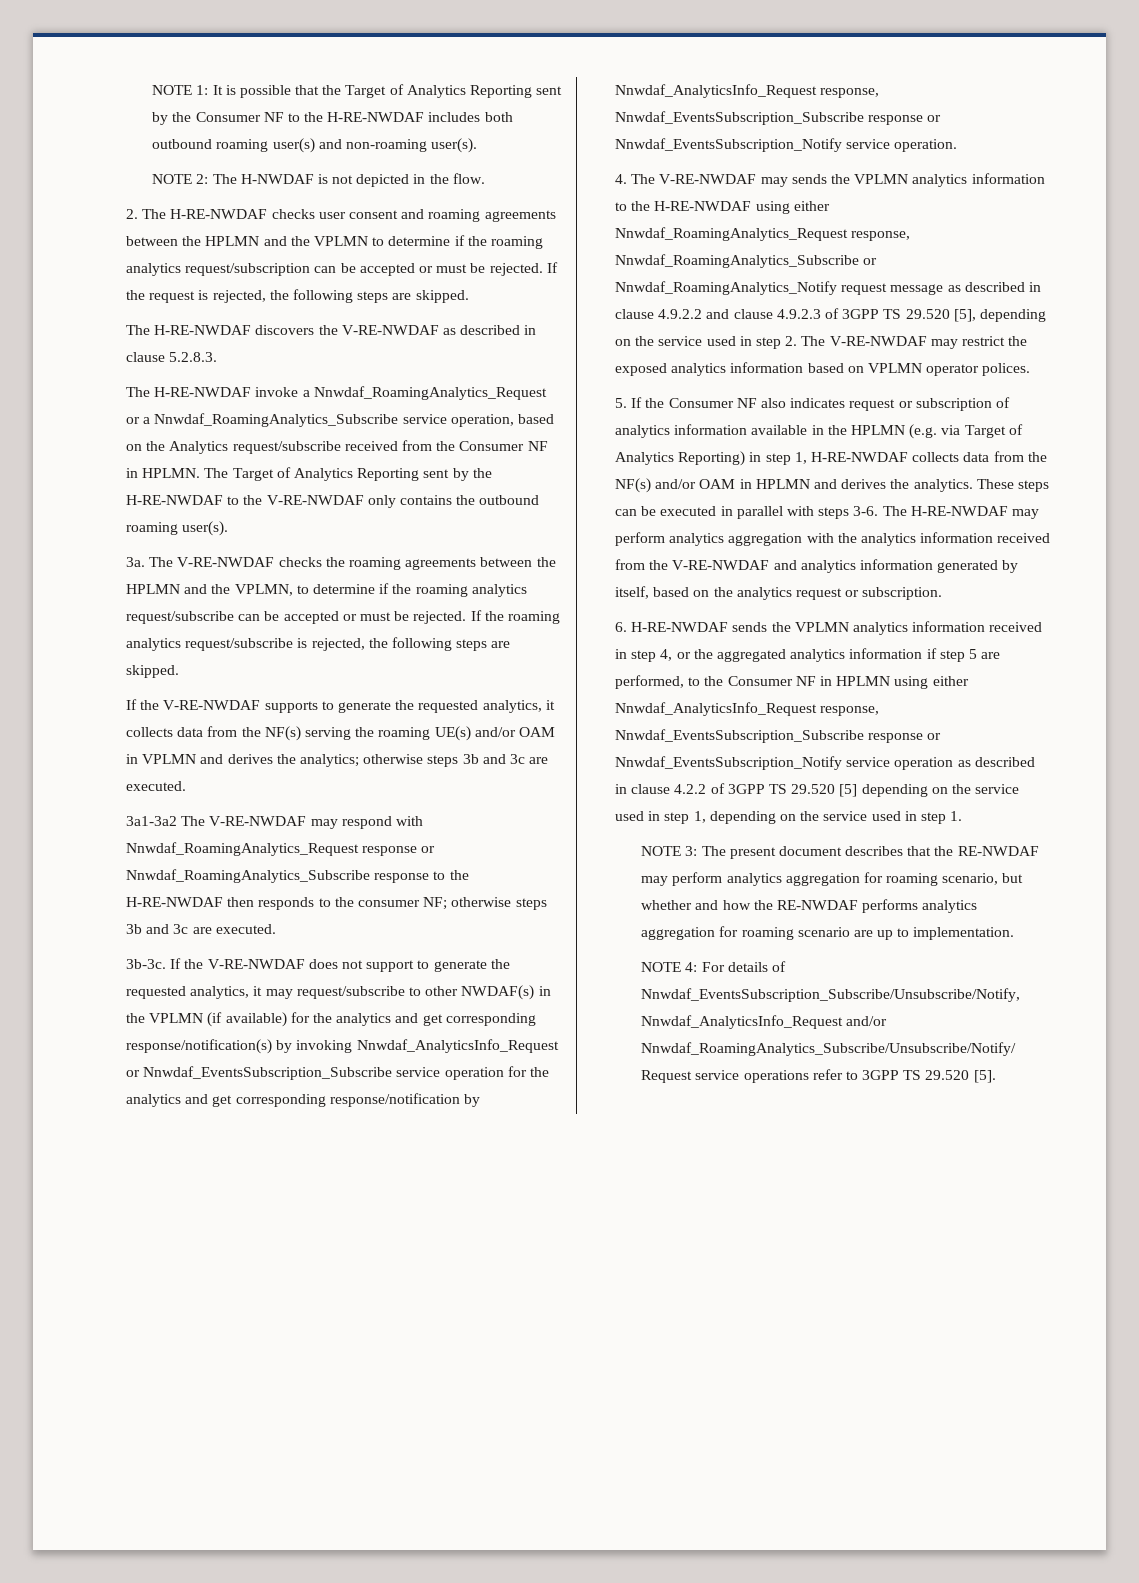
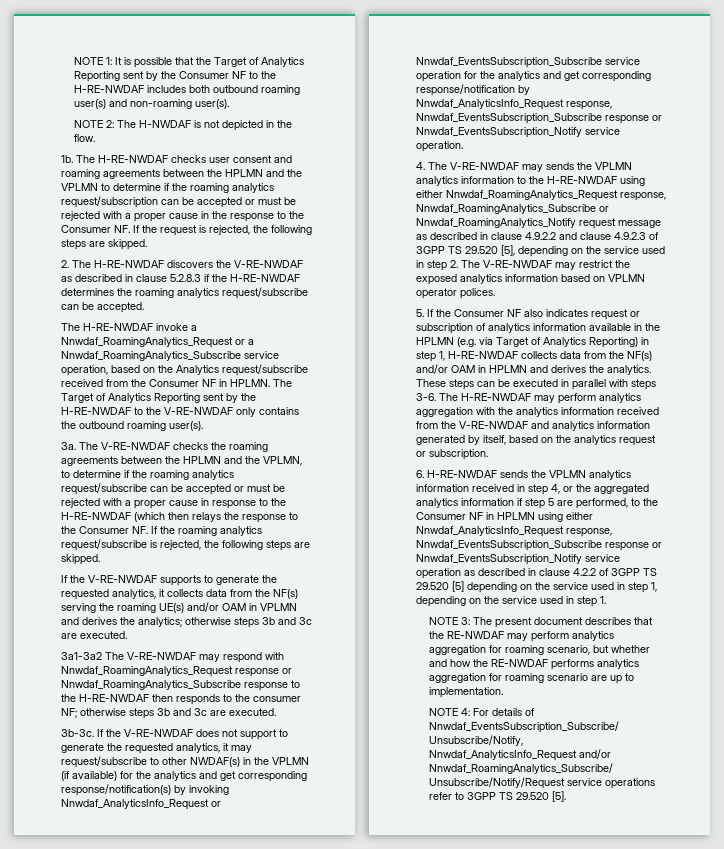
[126,209,139,219] 2. -> [60,155,73,163] 1b.
[489,263,543,276] rejected. -> [60,211,304,222] [60,225,130,233] rejected with a proper cause in the response to the Consumer NF.
(469, 296) none -> [60,260,69,268] 2.
[169,352,218,362] 5.2.8.3. -> [169,274,300,282] [60,287,308,299] [60,302,144,313] 5.2.8.3 if the H-RE-NWDAF determines the roaming analytics request/subscribe can be accepted.
[413,611,467,624] rejected. -> [60,498,286,509] [60,512,298,523] [60,526,148,534] rejected with a proper cause in response to the H-RE-NWDAF (which then relays the response to the Consumer NF.

